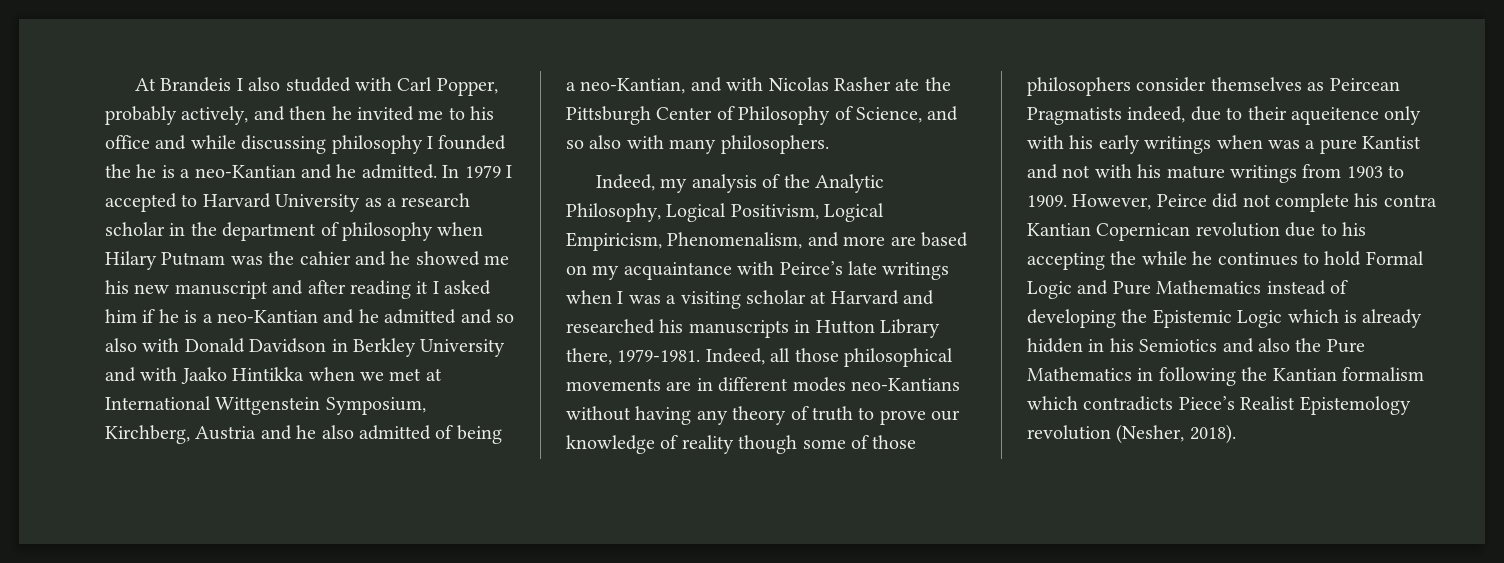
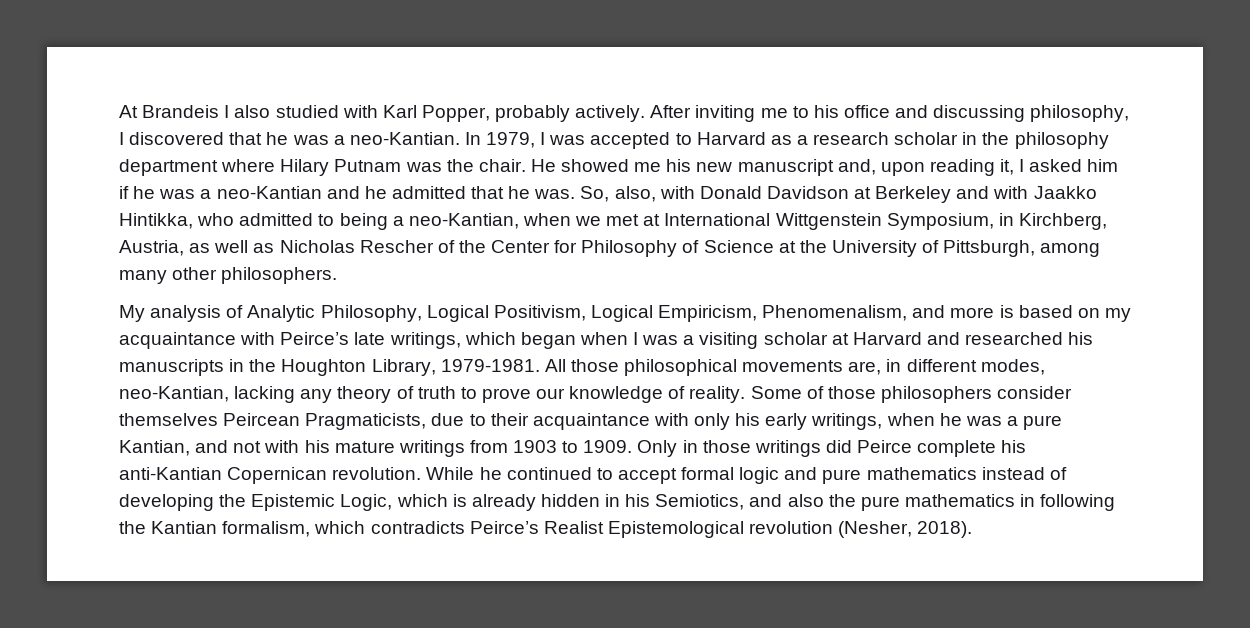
[285,77,498,96] [105,106,414,125] studded with Carl Popper, probably actively, and then he invited -> [275,105,756,122] studied with Karl Popper, probably actively. After inviting
[190,135,507,154] [105,164,512,179] while discussing philosophy I founded the he is a neo-Kantian and he admitted. In 1979 I -> [933,105,1130,122] [119,132,586,148] discussing philosophy, I discovered that he was a neo-Kantian. In 1979, I was
[275,194,361,212] University -> (766, 138) none
[222,222,484,241] department of philosophy when -> [1014,132,1109,149] [119,159,276,176] philosophy department where
[299,251,411,266] cahier and he -> [478,159,556,172] chair. He
[272,280,429,299] and after reading it -> [837,159,1015,176] and, upon reading it,
[184,310,198,323] is -> [159,189,196,199] was
[460,309,514,324] [105,338,506,357] [105,367,305,384] and so also with Donald Davidson in Berkley University and with Jaako Hintikka -> [471,186,1097,203] [119,213,519,230] that he was. So, also, with Donald Davidson at Berkeley and with Jaakko Hintikka, who admitted to being a neo-Kantian,
[105,425,502,444] [566,77,951,94] [566,106,959,125] [566,135,717,154] Kirchberg, Austria and he also admitted of being a neo-Kantian, and with Nicolas Rasher ate the Pittsburgh Center of Philosophy of Science, and so also with many -> [998,213,1107,230] [119,240,1101,257] [119,267,218,284] in Kirchberg, Austria, as well as Nicholas Rescher of the Center for Philosophy of Science at the University of Pittsburgh, among many other
[595,174,688,193] Indeed, my -> [119,305,145,322] My
[783,174,810,188] the -> (244, 311) none
[890,236,916,246] are -> [999,305,1014,318] is
[882,262,950,280] writings -> [389,332,576,349] writings, which began
[815,319,940,338] [566,348,791,365] Hutton Library there, 1979-1981. Indeed, all -> [249,359,566,376] the Houghton Library, 1979-1981. All
[666,381,692,391] are -> [848,361,882,375] are,
[792,377,960,392] [566,406,692,425] modes neo-Kantians without having -> [980,359,1045,375] [119,386,296,403] modes, neo-Kantian, lacking
[681,435,846,454] reality though some -> [689,386,802,403] reality. Some
[1307,78,1400,91] [1027,106,1422,125] [1027,135,1263,154] as Peircean Pragmatists indeed, due to their aqueitence only with his early writings when -> [223,413,962,430] Peircean Pragmaticists, due to their acquaintance with only his early writings, when he
[1362,136,1422,149] Kantist -> [119,440,190,456] Kantian,
[1072,193,1437,212] [1027,222,1366,241] [1027,251,1424,270] [1027,280,1262,299] However, Peirce did not complete his contra Kantian Copernican revolution due to his accepting the while he continues to hold Formal Logic and Pure Mathematics -> [637,440,1027,457] [119,467,977,484] Only in those writings did Peirce complete his anti-Kantian Copernican revolution. While he continued to accept formal logic and pure mathematics
[1237,310,1283,328] Logic -> [340,494,393,511] Logic,
[1139,339,1218,352] Semiotics -> [655,494,745,510] Semiotics,
[1326,339,1365,353] [1027,367,1132,381] Pure Mathematics -> [860,494,1015,511] pure mathematics
[1342,367,1424,381] formalism -> [222,521,311,537] formalism,
[1178,396,1411,415] Piece’s Realist Epistemology -> [469,521,744,538] Peirce’s Realist Epistemological

